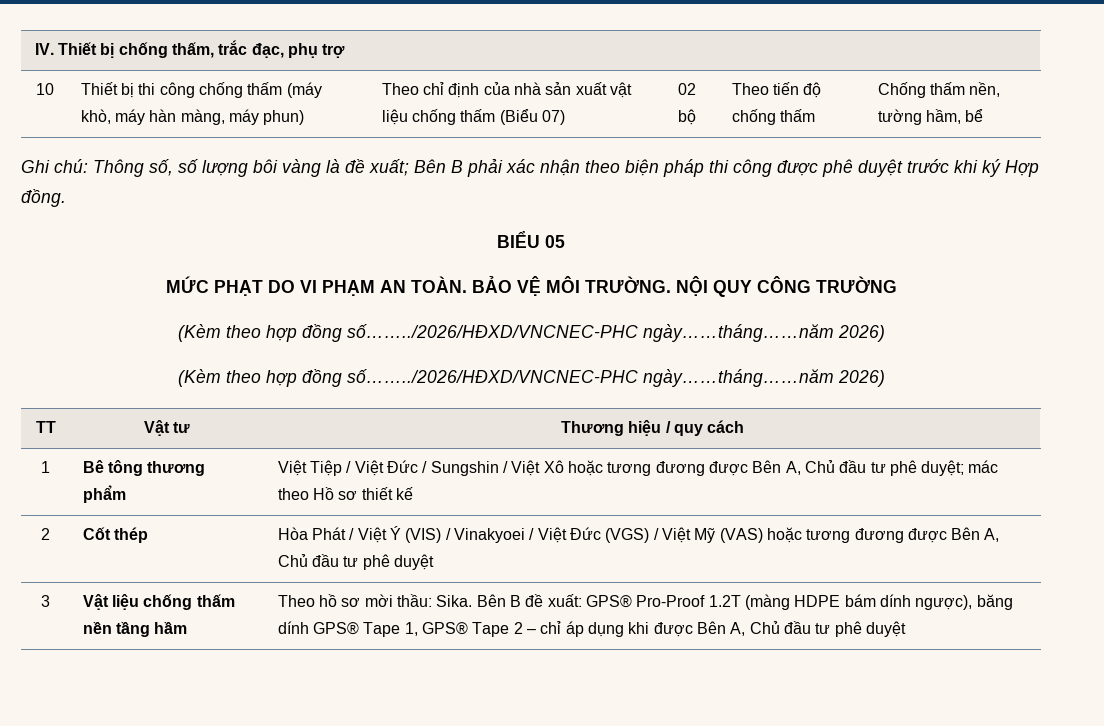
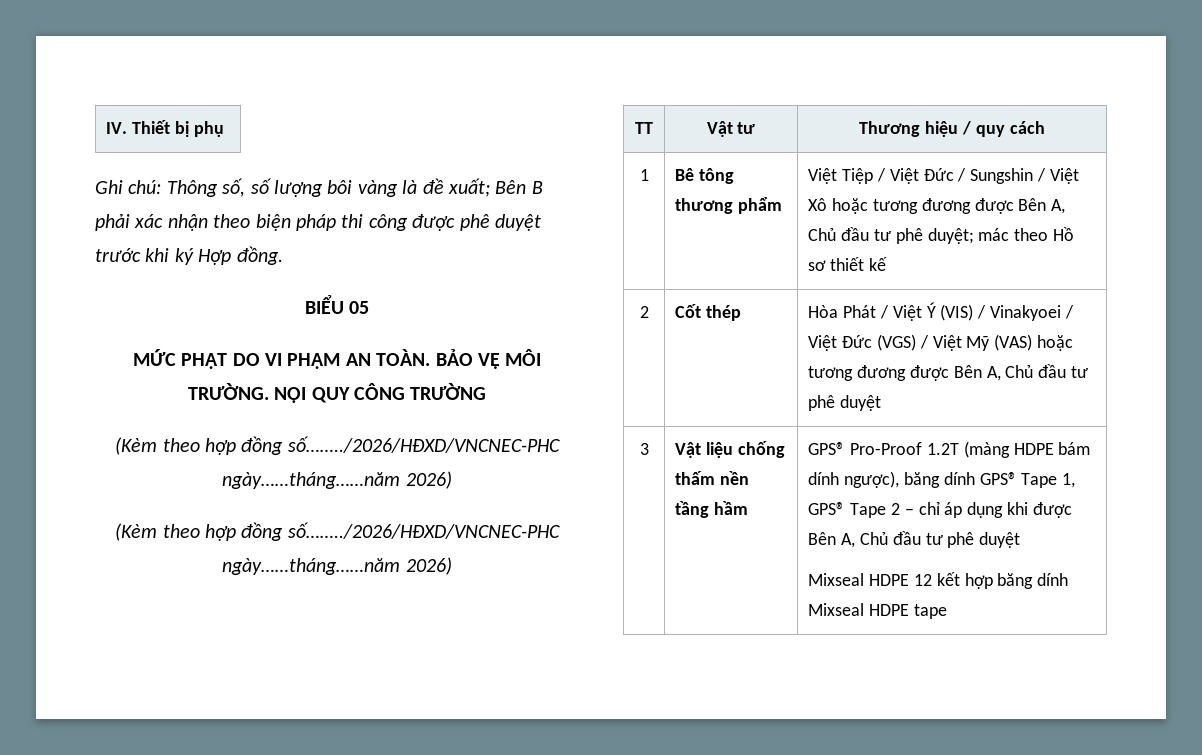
[118,40,346,58] [35,83,54,95] [80,82,322,98] [80,109,305,125] [381,82,632,98] [381,109,566,125] [677,83,696,95] [677,109,696,125] [731,82,822,98] [731,109,816,125] [877,82,1001,98] [877,109,984,125] chống thấm, trắc đạc, phụ trợ // 10 | Thiết bị thi công chống thấm (máy khò, máy hàn màng, máy phun) | Theo chỉ định của nhà sản xuất vật liệu chống thấm (Biểu 07) | 02 bộ | Theo tiến độ chống thấm | Chống thấm nền, tường hầm, bể -> [193,121,224,137] phụ
[277,594,582,607] Theo hồ sơ mời thầu: Sika. Bên B đề xuất: -> (749, 508) none
(906, 629) none -> [808,572,1069,589] [808,603,947,619] // Mixseal HDPE 12 kết hợp băng dính Mixseal HDPE tape

